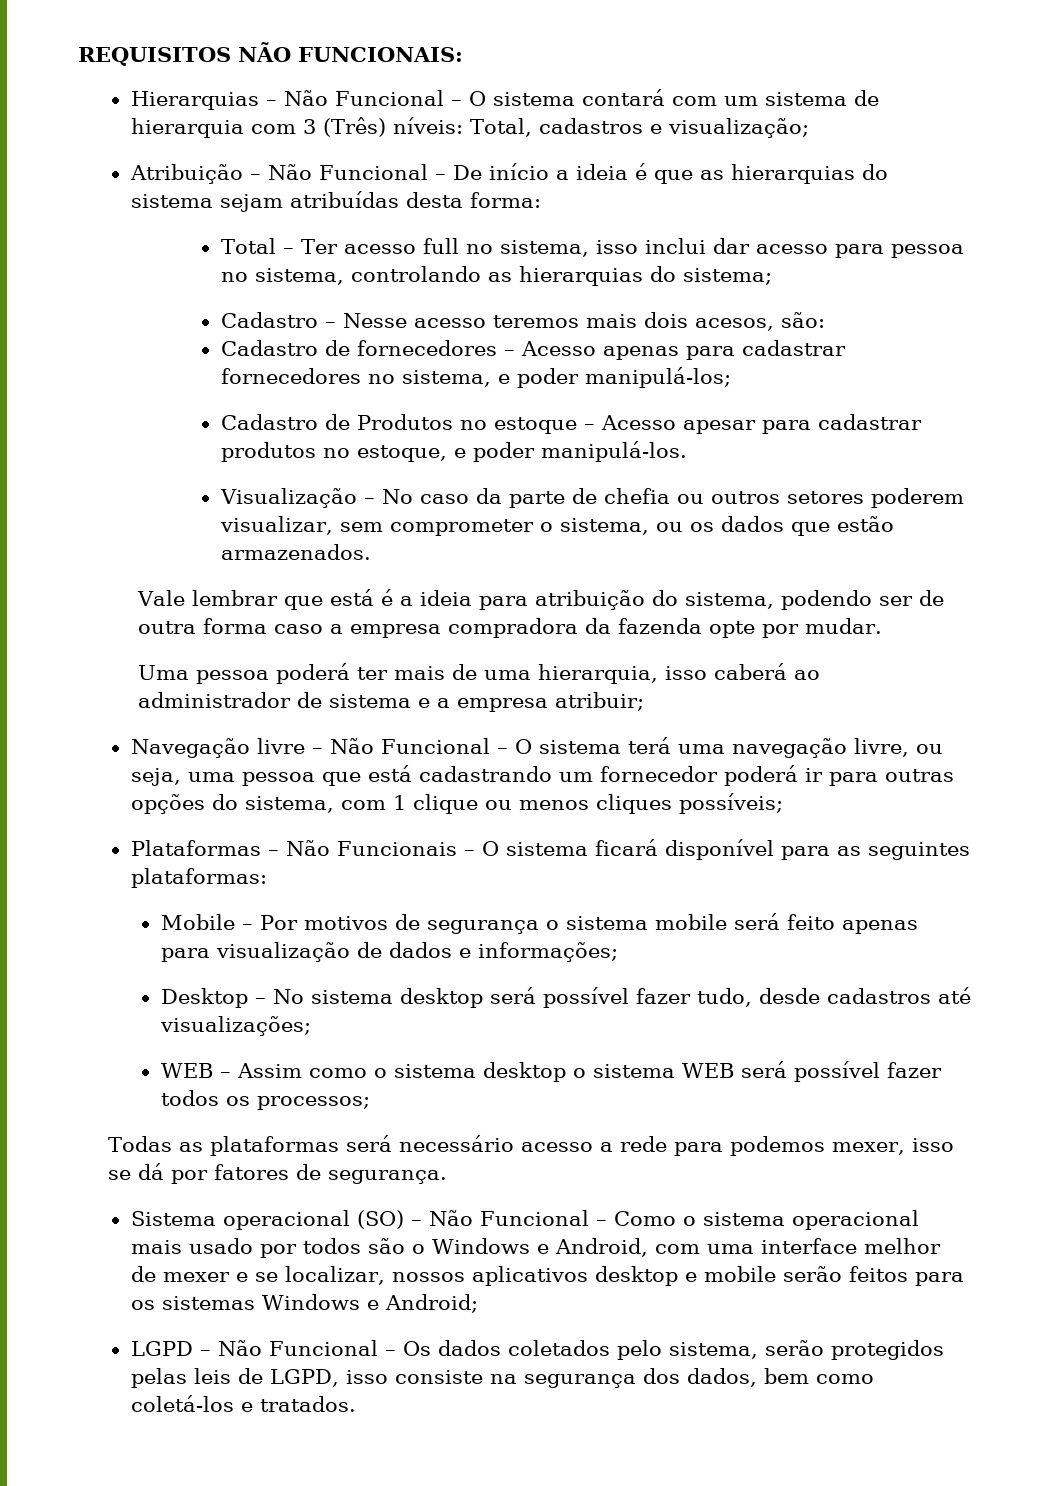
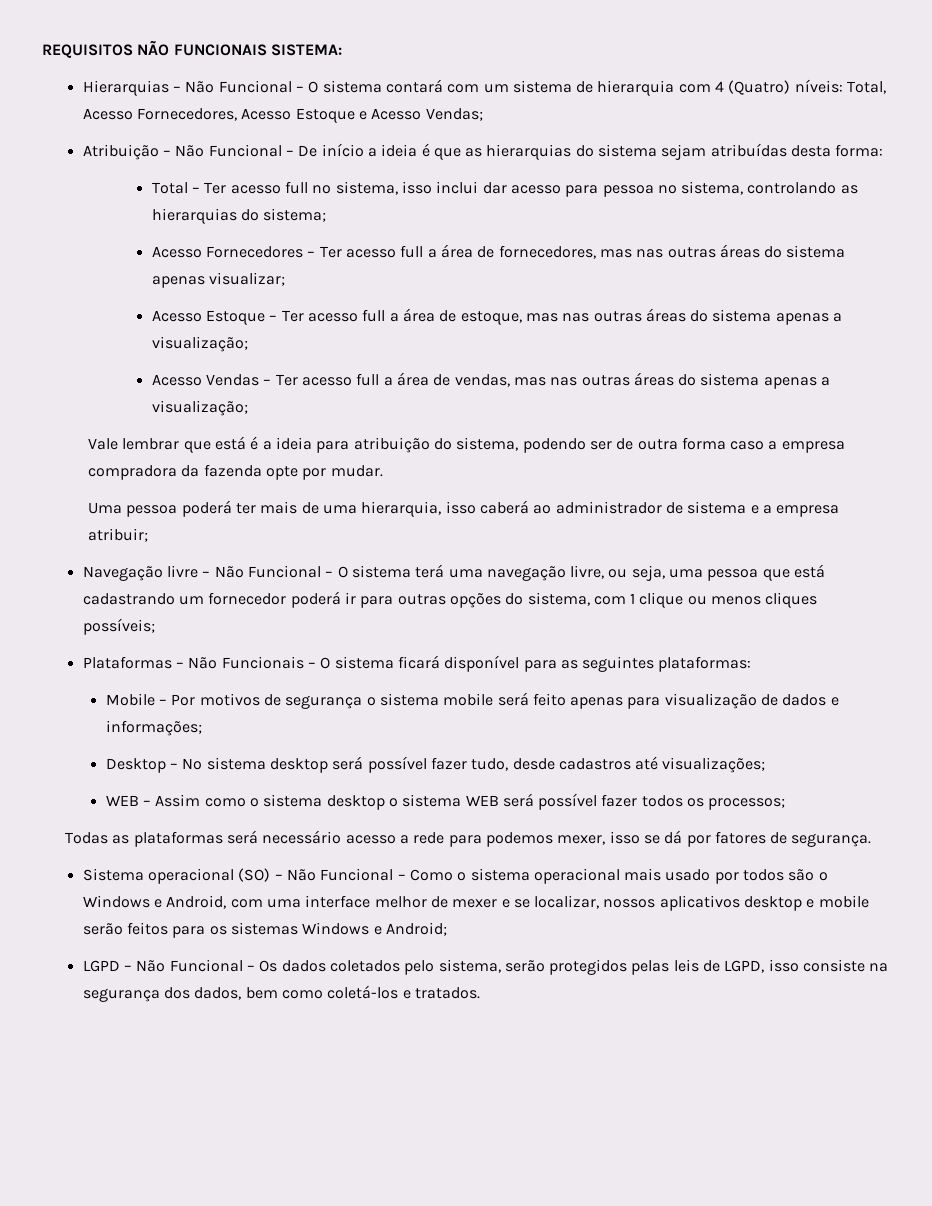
[298,47,463,62] FUNCIONAIS: -> [173,44,342,56] FUNCIONAIS SISTEMA:
[302,117,809,138] 3 (Três) níveis: Total, cadastros e visualização; -> [715,79,887,95] [82,108,483,123] 4 (Quatro) níveis: Total, Acesso Fornecedores, Acesso Estoque e Acesso Vendas;
[220,312,825,331] [220,340,846,360] [220,367,731,388] [220,414,922,434] [220,441,687,462] [219,488,964,508] [219,516,894,536] [220,544,371,560] Cadastro – Nesse acesso teremos mais dois acesos, são: // Cadastro de fornecedores – Acesso apenas para cadastrar fornecedores no sistema, e poder manipulá-los; // Cadastro de Produtos no estoque – Acesso apesar para cadastrar produtos no estoque, e poder manipulá-los. // Visualização – No caso da parte de chefia ou outros setores poderem visualizar, sem comprometer o sistema, ou os dados que estão armazenados. -> [151,244,846,259] [151,272,285,288] [151,308,843,325] [151,336,248,352] [151,372,831,389] [151,400,248,416] Acesso Fornecedores – Ter acesso full a área de fornecedores, mas nas outras áreas do sistema apenas visualizar; // Acesso Estoque – Ter acesso full a área de estoque, mas nas outras áreas do sistema apenas a visualização; // Acesso Vendas – Ter acesso full a área de vendas, mas nas outras áreas do sistema apenas a visualização;

